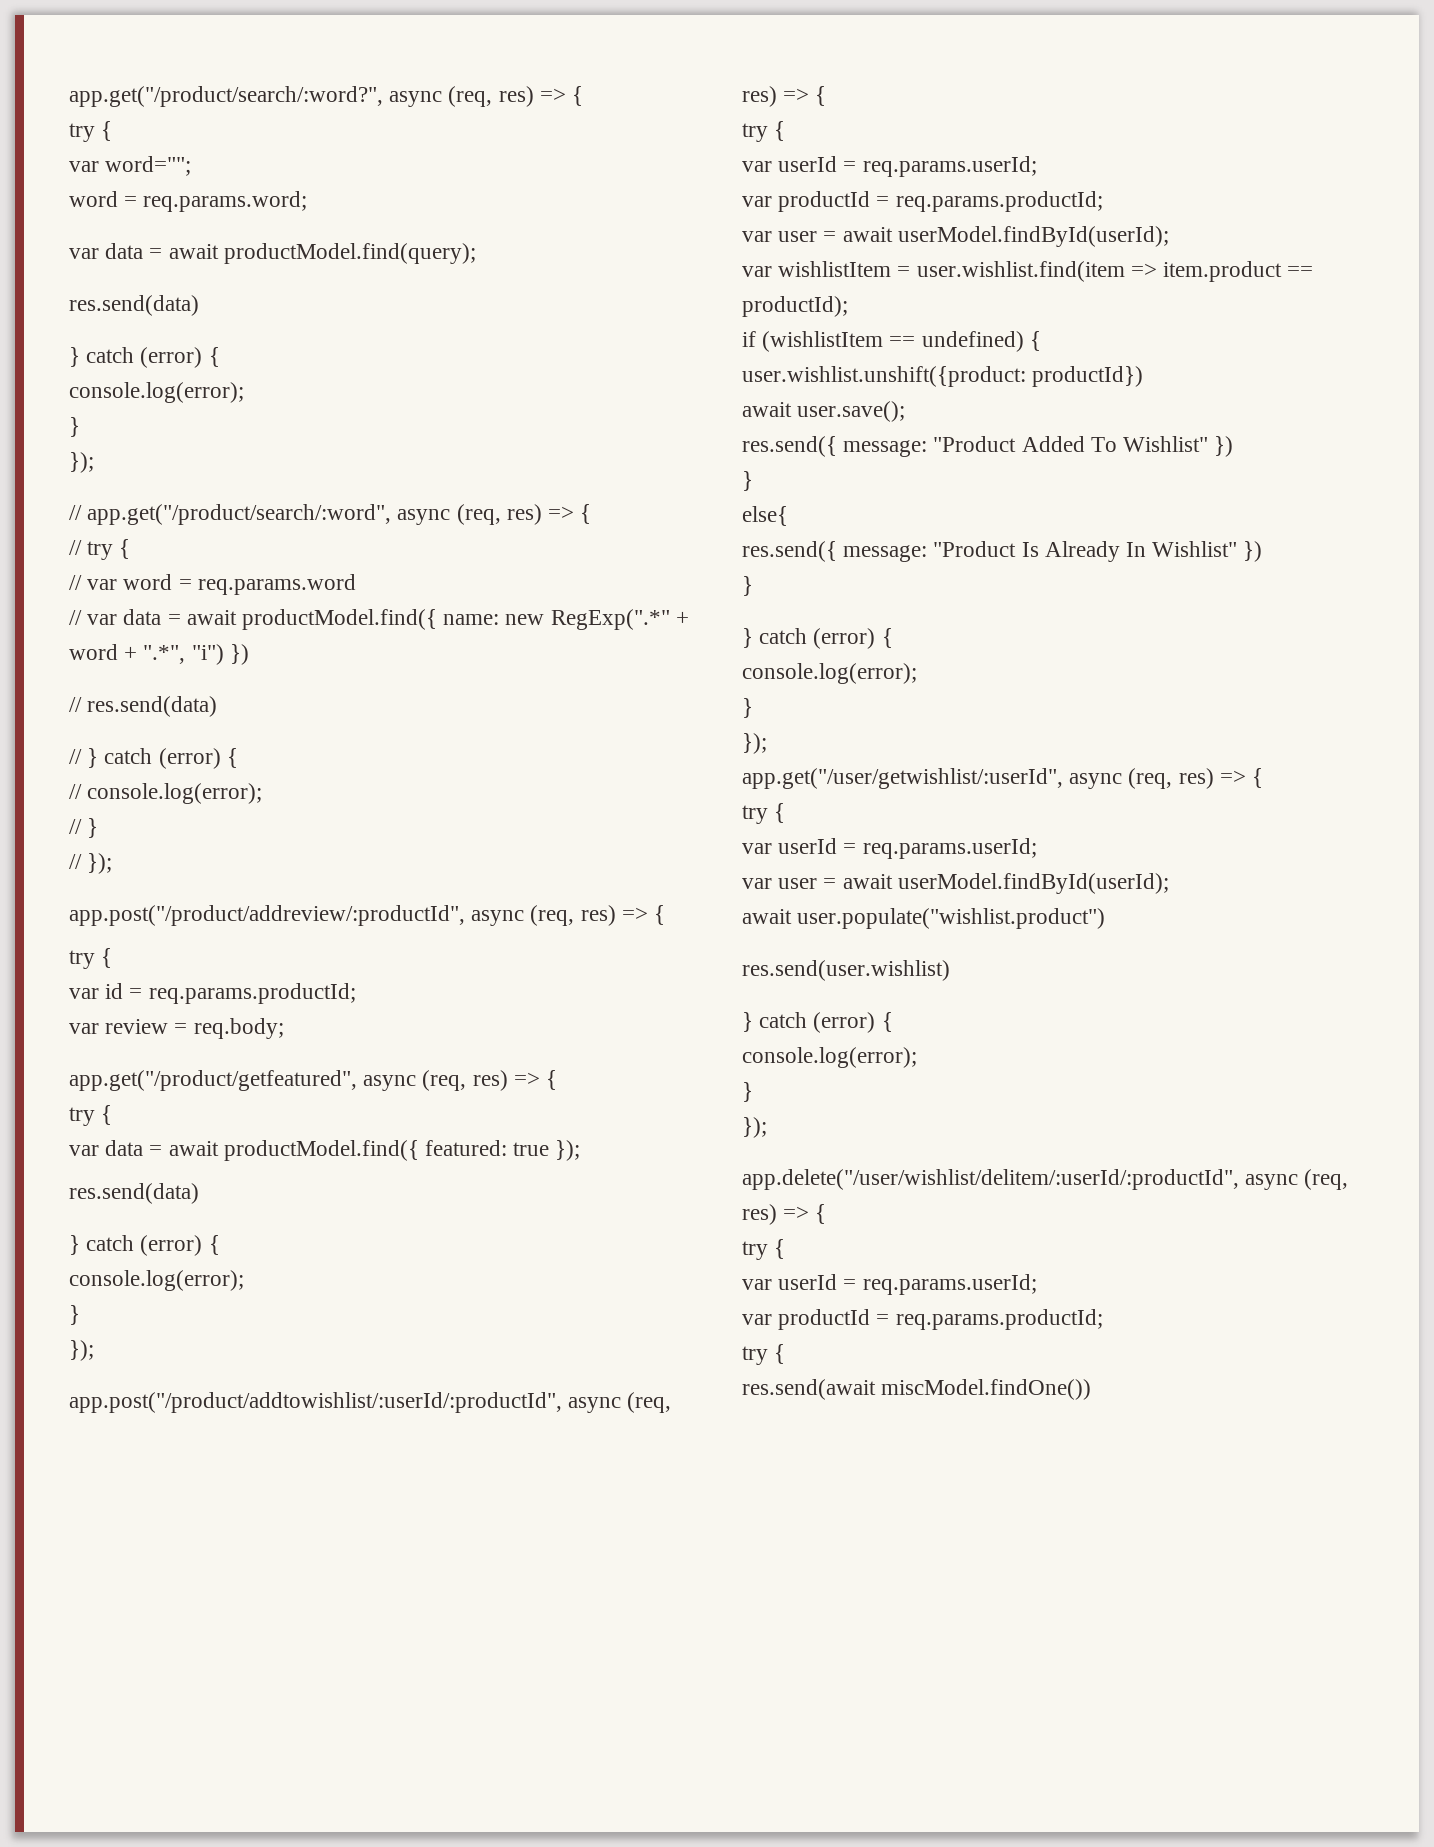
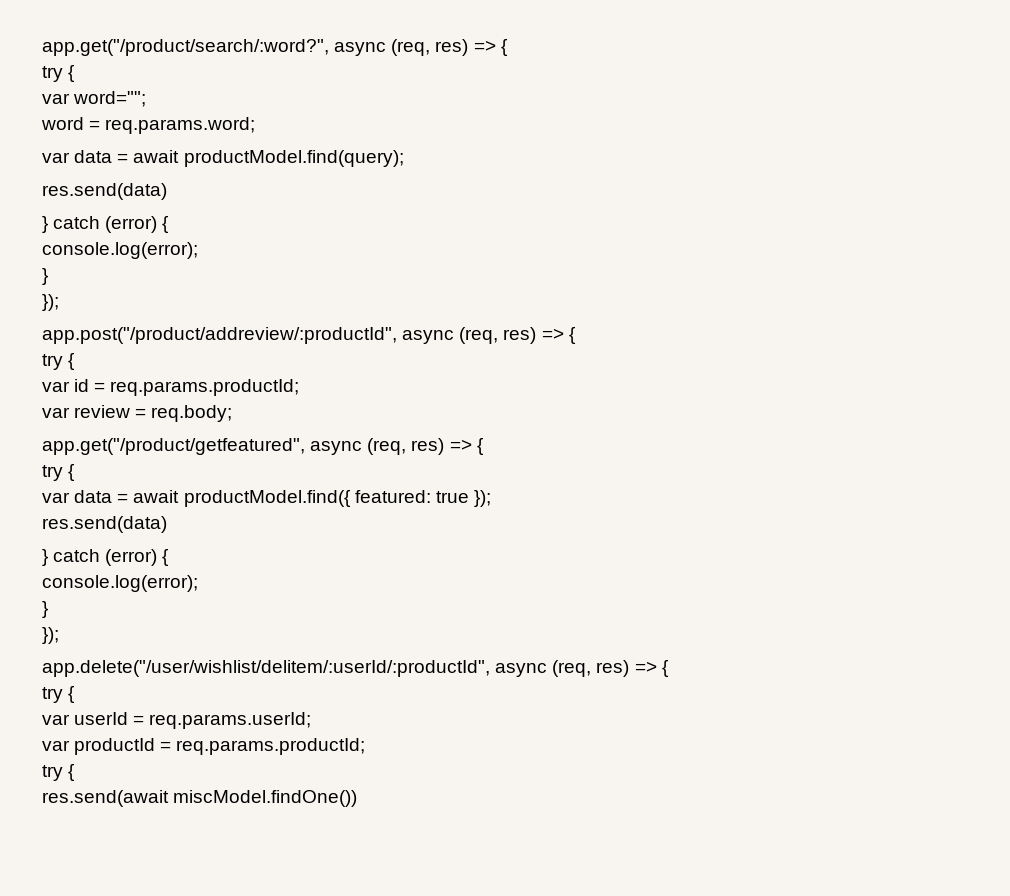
[69,504,592,525] [69,539,131,560] [69,574,356,595] [69,609,689,630] [69,644,249,665] [69,696,218,717] [69,748,238,769] [69,783,263,804] [69,818,99,838] [69,853,113,874] // // app.get("/product/search/:word", async (req, res) => { // // try { // // var word = req.params.word // // var data = await productModel.find({ name: new RegExp(".*" + word + ".*", "i") }) // // res.send(data) // // } catch (error) { // // console.log(error); // // } // // }); -> (59, 302) none
[69,1392,672,1413] [742,86,827,107] [742,121,786,142] [742,156,1037,177] [742,191,1103,212] [742,226,1169,247] [742,261,1314,282] [742,296,848,317] [742,331,1041,352] [742,366,1144,387] [742,401,906,422] [742,436,1234,457] [742,471,753,491] [742,506,788,526] [742,541,1263,562] [742,576,753,596] [742,628,893,649] [742,663,917,684] [742,698,753,718] [742,733,767,754] [742,768,1264,789] [742,803,786,824] [742,838,1037,859] [742,873,1169,894] [742,908,1106,929] [742,960,950,981] [742,1012,893,1033] [742,1047,917,1068] [742,1082,753,1102] [742,1117,767,1138] // app.post("/product/addtowishlist/:userId/:productId", async (req, res) => { // try { // var userId = req.params.userId; // var productId = req.params.productId; // var user = await userModel.findById(userId); // var wishlistItem = user.wishlist.find(item => item.product == productId); // if (wishlistItem == undefined) { // user.wishlist.unshift({product: productId}) // await user.save(); // res.send({ message: "Product Added To Wishlist" }) // } // else{ // res.send({ message: "Product Is Already In Wishlist" }) // } // } catch (error) { // console.log(error); // } // }); // app.get("/user/getwishlist/:userId", async (req, res) => { // try { // var userId = req.params.userId; // var user = await userModel.findById(userId); // await user.populate("wishlist.product") // res.send(user.wishlist) // } catch (error) { // console.log(error); // } // }); -> (59, 635) none

